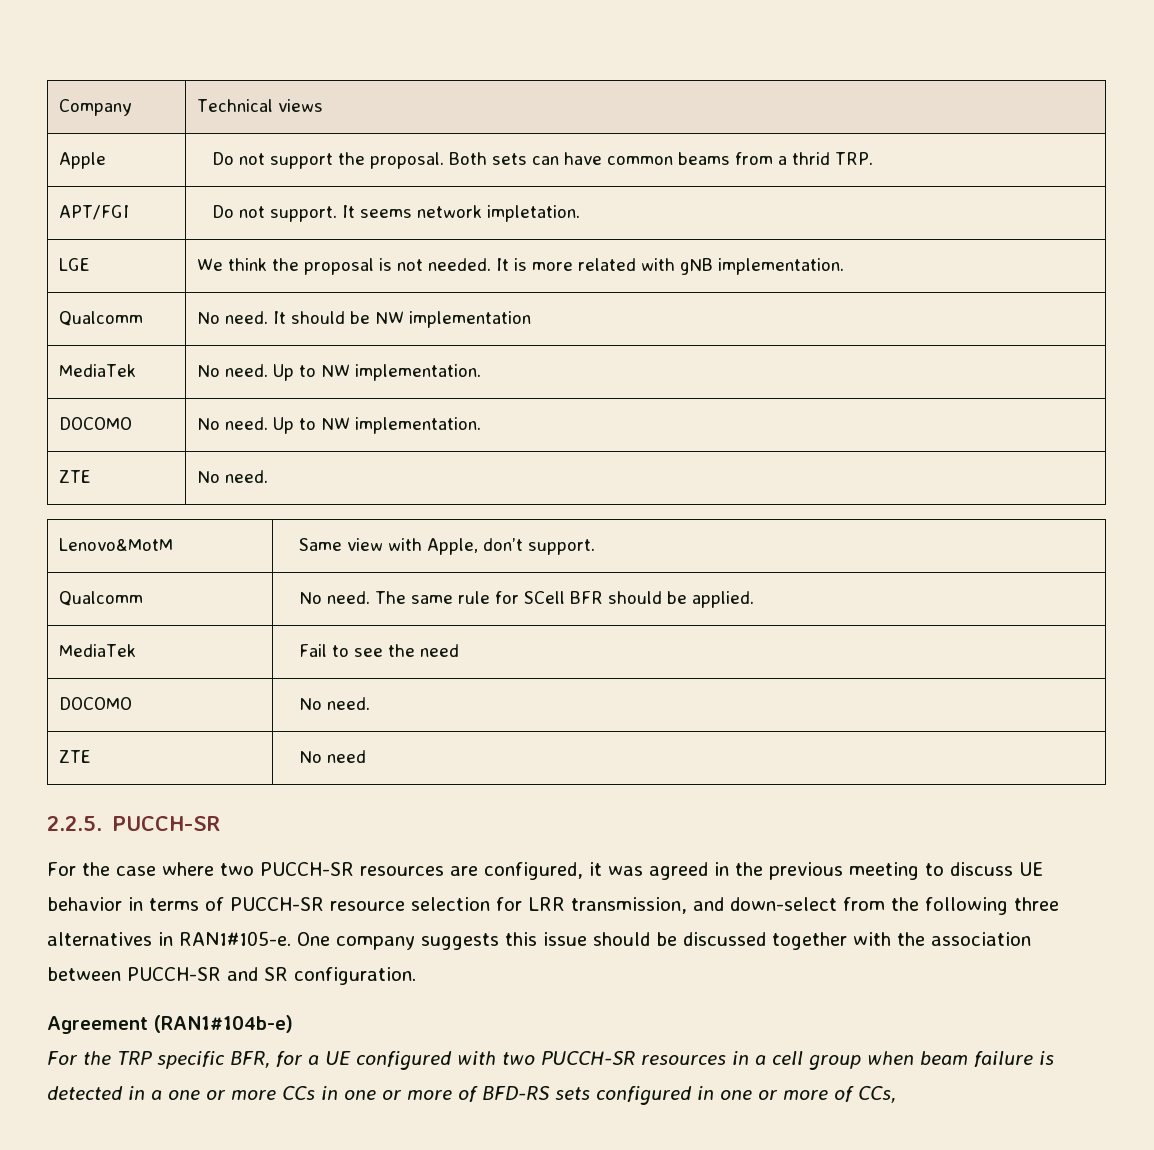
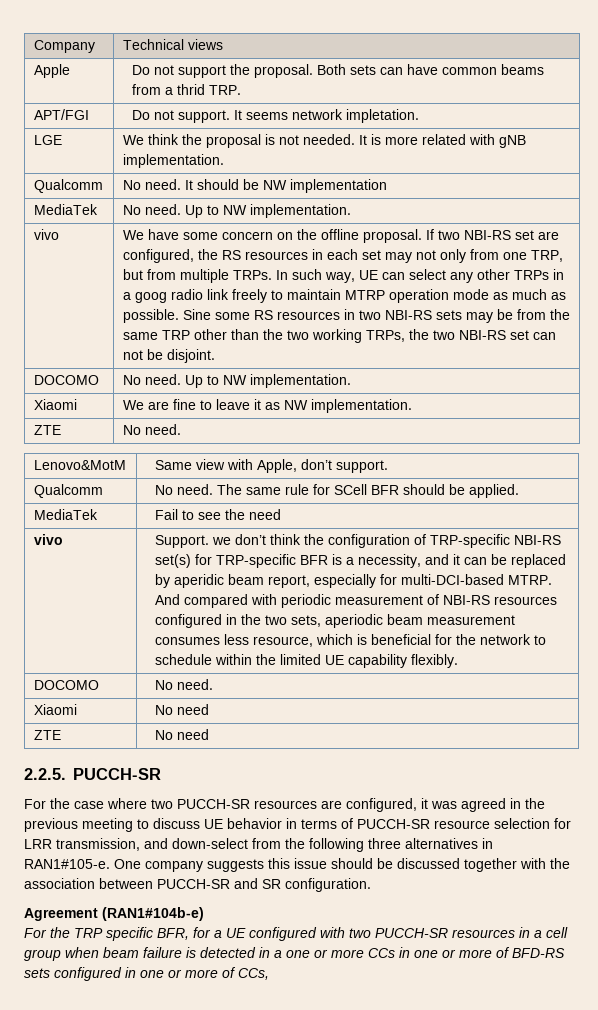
(481, 372) none -> [33,229,59,240] [122,229,559,243] [122,249,563,263] [122,269,564,283] [122,289,566,303] [122,309,570,323] [122,329,556,343] [122,349,215,363] // vivo | We have some concern on the offline proposal. If two NBI-RS set are configured, the RS resources in each set may not only from one TRP, but from multiple TRPs. In such way, UE can select any other TRPs in a goog radio link freely to maintain MTRP operation mode as much as possible. Sine some RS resources in two NBI-RS sets may be from the same TRP other than the two working TRPs, the two NBI-RS set can not be disjoint.
(481, 425) none -> [33,399,77,410] [122,399,412,413] // Xiaomi | We are fine to leave it as NW implementation.
[58,697,132,710] [299,697,371,710] // DOCOMO | No need. -> [33,534,63,545] [155,534,562,548] [155,554,567,568] [155,574,553,588] [155,594,558,608] [155,614,516,628] [155,634,547,647] [155,654,459,668] [33,680,99,690] [155,679,214,690] [33,704,77,715] [155,704,210,715] // vivo | Support. we don’t think the configuration of TRP-specific NBI-RS set(s) for TRP-specific BFR is a necessity, and it can be replaced by aperidic beam report, especially for multi-DCI-based MTRP. And compared with periodic measurement of NBI-RS resources configured in the two sets, aperiodic beam measurement consumes less resource, which is beneficial for the network to schedule within the limited UE capability flexibly. // DOCOMO | No need. // Xiaomi | No need

